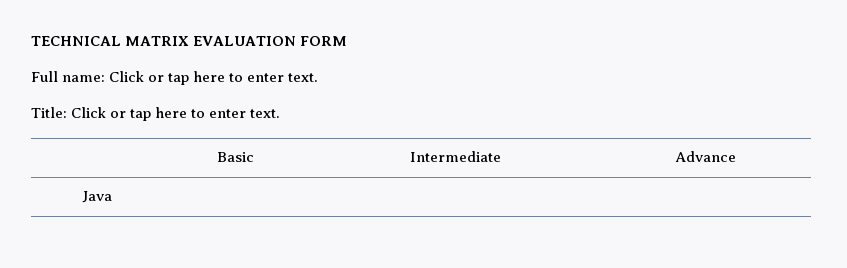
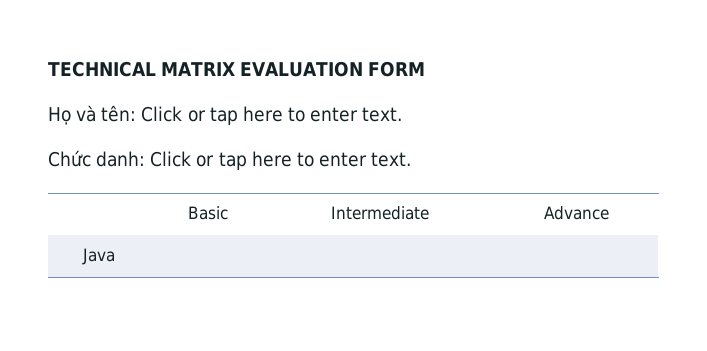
[31,71,319,85] [31,107,67,118] Full name: Click or tap here to enter text. // Title: -> [48,105,403,125] [48,150,146,167] Họ và tên: Click or tap here to enter text. // Chức danh:

